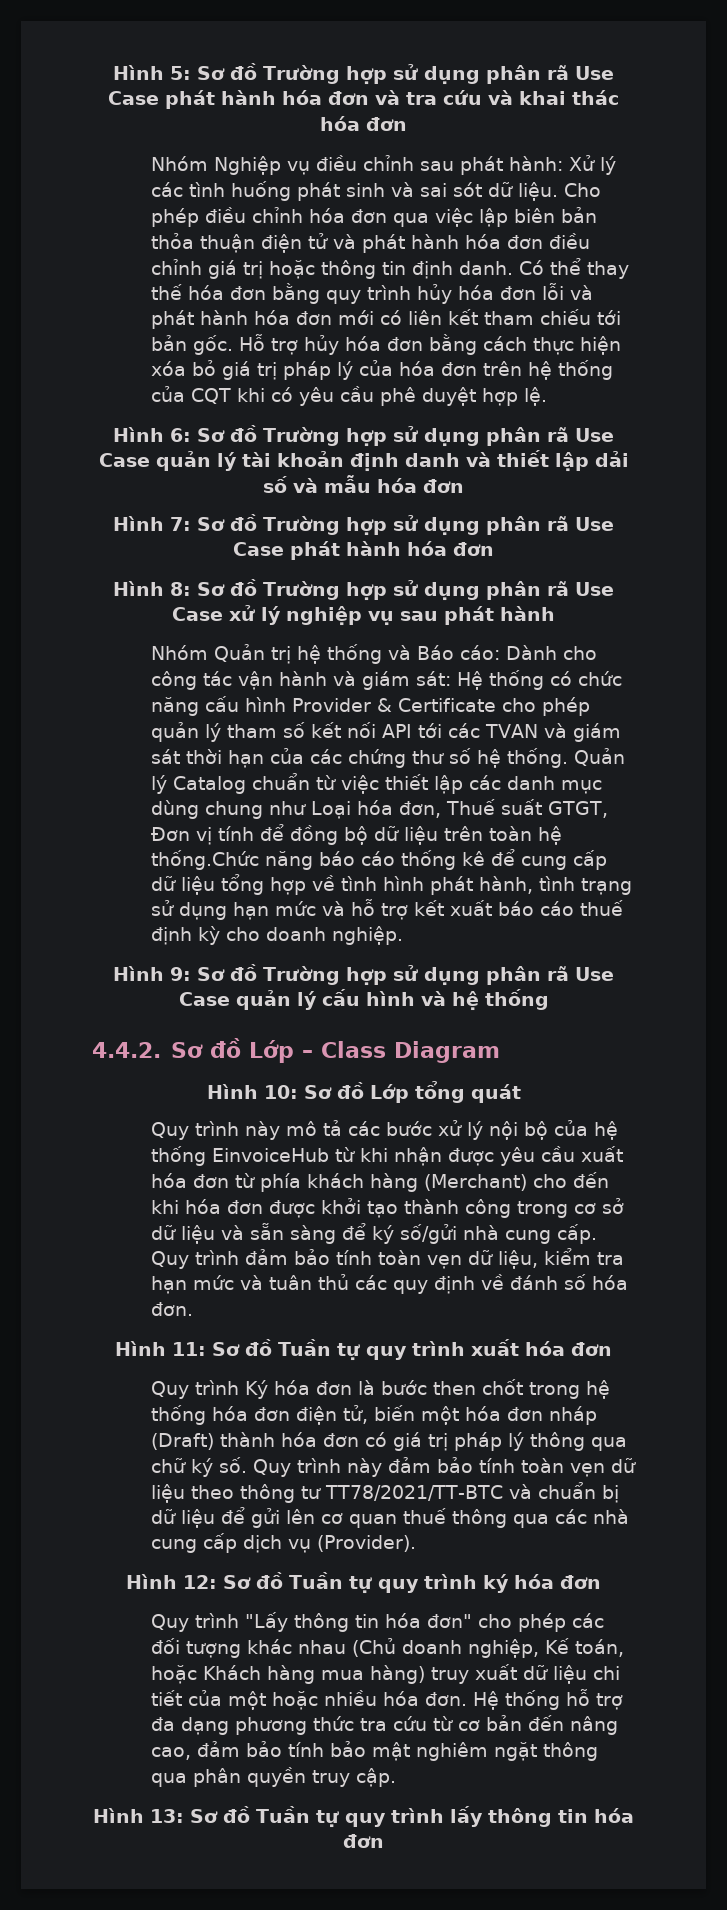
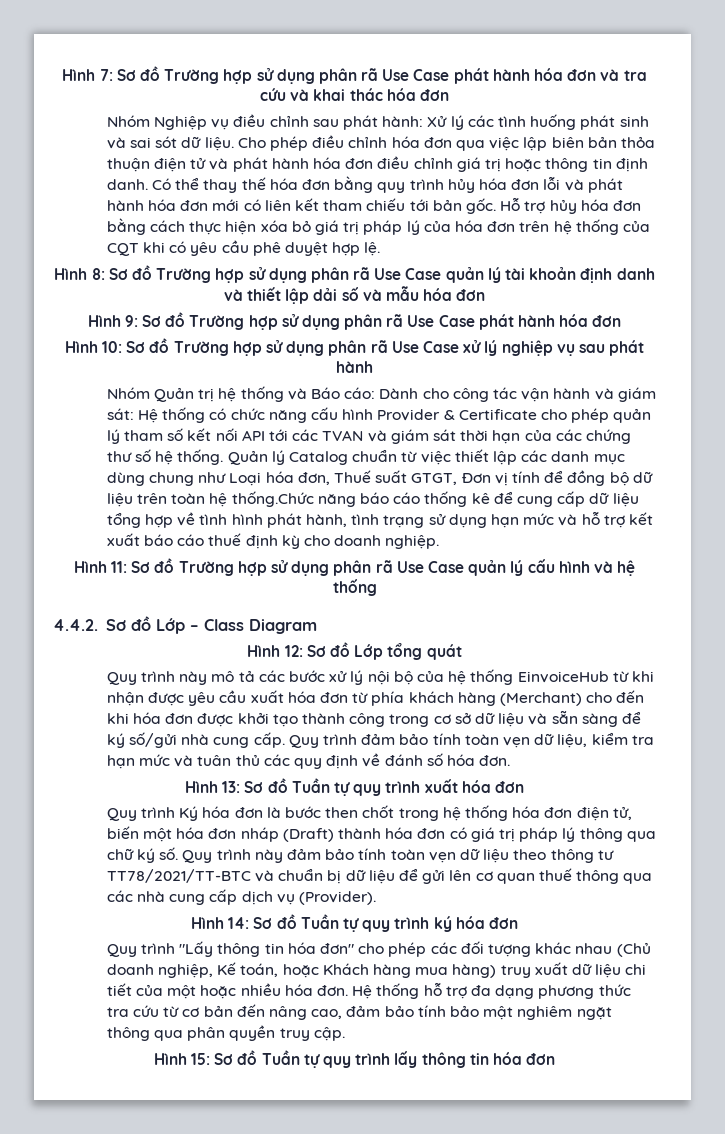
[113,65,192,80] Hình 5: -> [62,69,113,81] Hình 7:
[170,428,192,442] 6: -> [91,268,105,280] 8:
[170,517,192,531] 7: -> [124,315,138,327] 9:
[170,582,192,596] 8: -> [102,341,123,353] 10:
[170,967,192,981] 9: -> [111,561,128,573] 11:
[263,1085,298,1099] 10: -> [284,645,303,657] 12:
[171,1342,206,1356] 11: -> [222,781,241,793] 13:
[183,1575,218,1589] 12: -> [228,917,250,929] 14:
[150,1809,185,1823] 13: -> [191,1053,211,1065] 15:

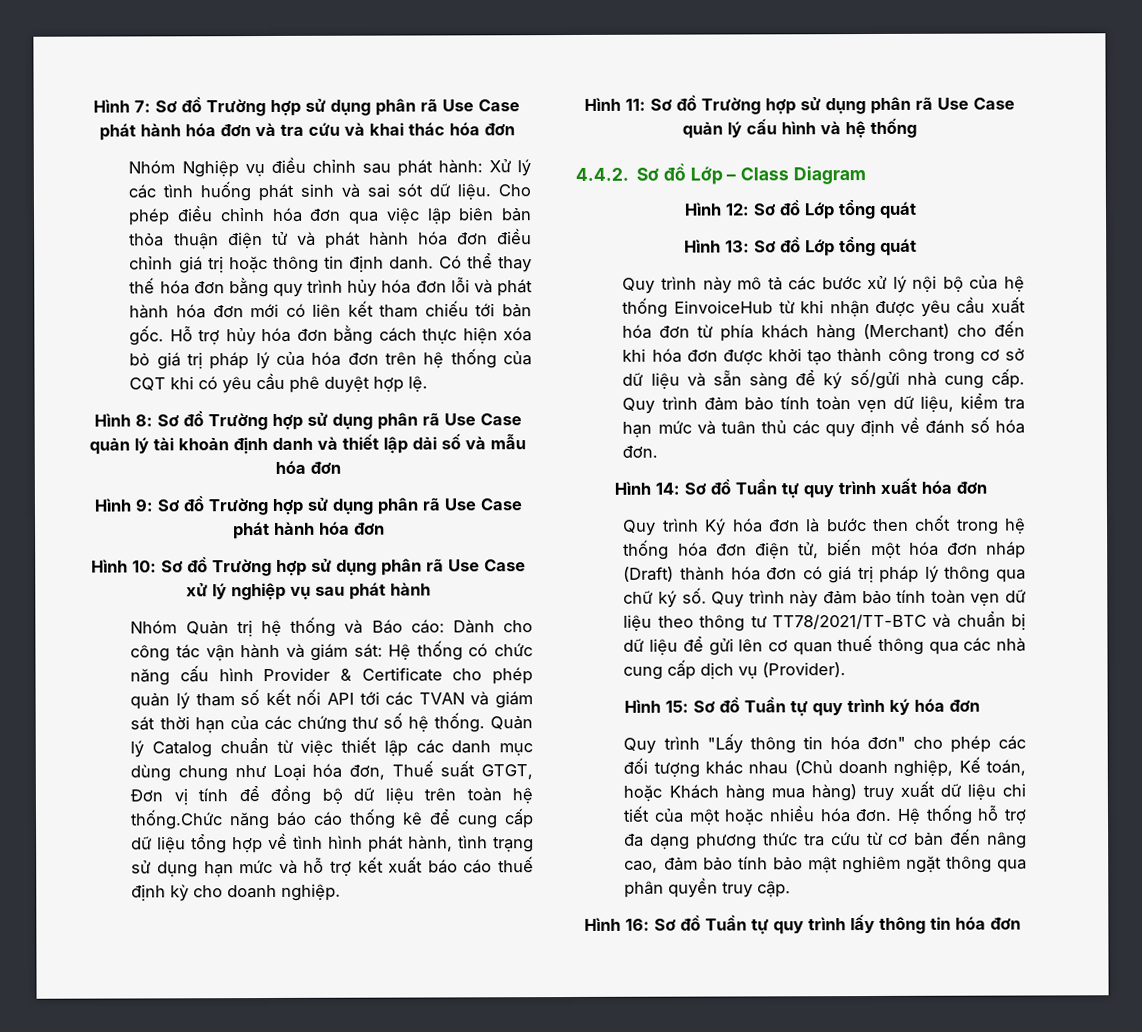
(462, 652) none -> [684,235,917,257] // Hình 13: Sơ đồ Lớp tổng quát
[222,781,241,793] 13: -> [655,482,680,495] 14:
[228,917,250,929] 14: -> [664,700,689,713] 15:
[191,1053,211,1065] 15: -> [625,918,650,931] 16:

